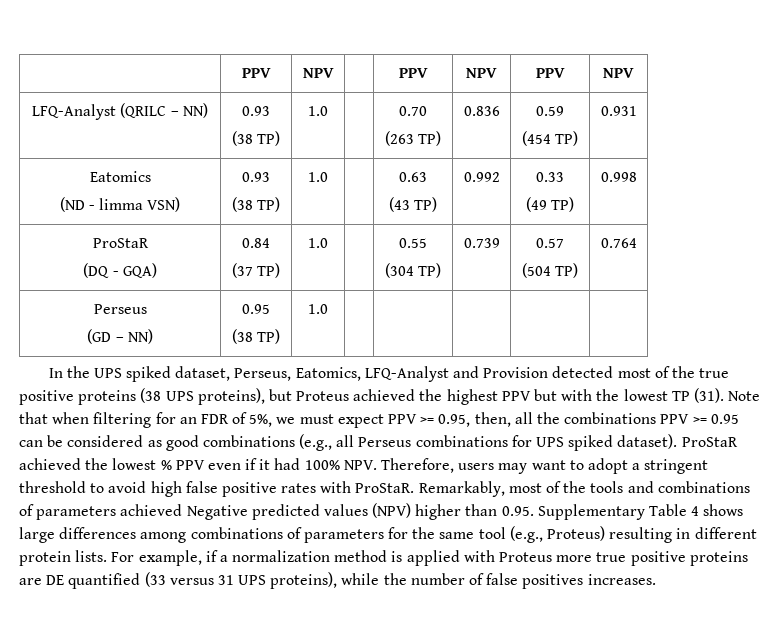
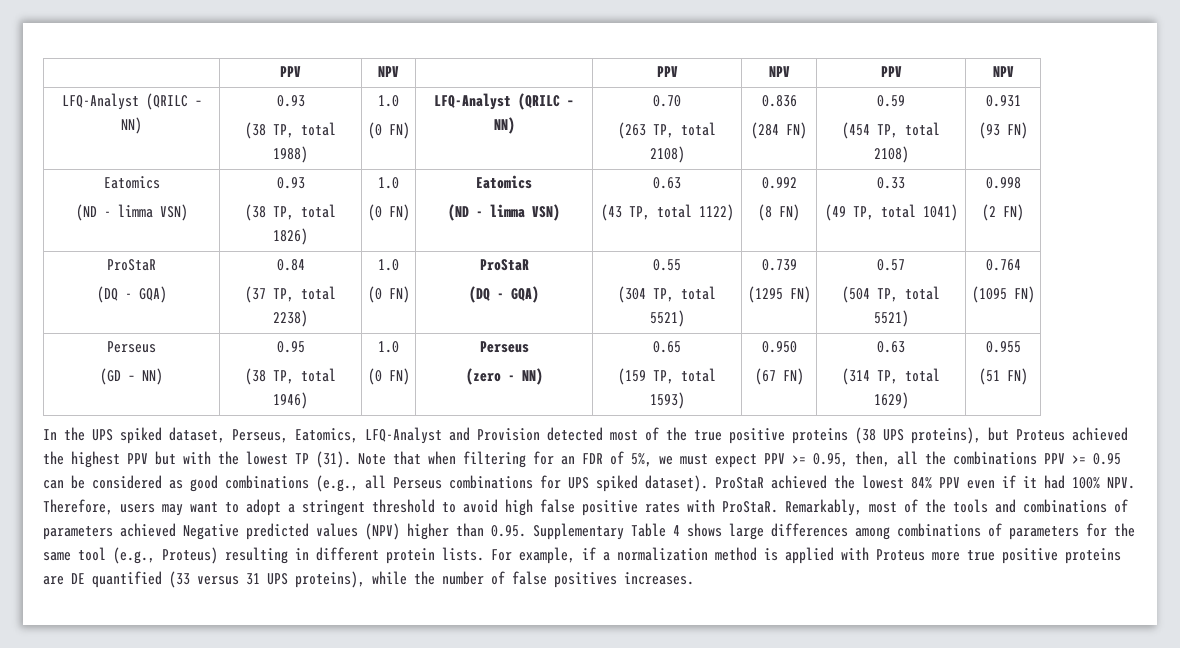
[257,131,281,146] [308,106,328,116] TP) | 1.0 | -> [273,122,336,138] [273,146,308,163] [378,95,399,107] [367,122,410,139] [434,93,574,110] [493,117,515,134] TP, total 1988) | 1.0 // (0 FN) | LFQ-Analyst (QRILC – NN)
[418,131,442,146] TP) -> [653,122,716,138] [649,146,685,163] TP, total 2108)
(500, 111) none -> [751,122,807,139] // (284 FN)
[555,131,579,146] TP) -> [877,122,940,138] [873,146,909,163] TP, total 2108)
(637, 111) none -> [978,122,1028,139] // (93 FN)
[257,197,281,212] [308,172,328,182] TP) | 1.0 | -> [273,204,336,220] [273,228,308,245] [378,177,399,189] [367,204,410,221] [476,175,532,189] [448,204,560,221] TP, total 1826) | 1.0 // (0 FN) | Eatomics // (ND - limma VSN)
[414,197,438,212] TP) -> [628,204,734,221] TP, total 1122)
(500, 177) none -> [758,204,800,221] // (8 FN)
[551,197,575,212] TP) -> [852,204,958,221] TP, total 1041)
(637, 177) none -> [982,204,1024,221] // (2 FN)
[257,263,281,278] [308,238,328,248] TP) | 1.0 | -> [273,286,336,302] [273,310,308,327] [378,259,399,271] [367,286,410,303] [479,259,529,271] [469,286,539,303] TP, total 2238) | 1.0 // (0 FN) | ProStaR // (DQ - GQA)
[418,263,442,278] TP) -> [653,286,716,302] [649,310,685,327] TP, total 5521)
(500, 243) none -> [747,286,811,303] // (1295 FN)
[555,263,579,278] TP) -> [877,286,940,302] [873,310,909,327] TP, total 5521)
(637, 243) none -> [971,286,1035,303] // (1095 FN)
[257,329,281,344] [308,304,328,314] TP) | 1.0 | | | | | -> [273,368,336,384] [273,392,308,409] [378,341,399,353] [367,368,410,385] [479,341,529,353] [465,368,543,385] [653,341,681,353] [618,368,716,385] [649,392,685,409] [761,341,797,353] [754,368,804,385] [877,341,905,353] [842,368,940,385] [873,392,909,409] [985,341,1021,353] [978,368,1028,385] TP, total 1946) | 1.0 // (0 FN) | Perseus // (zero - NN) | 0.65 // (159 TP, total 1593) | 0.950 // (67 FN) | 0.63 // (314 TP, total 1629) | 0.955 // (51 FN)
[160,460,172,470] % -> [911,477,932,489] 84%

